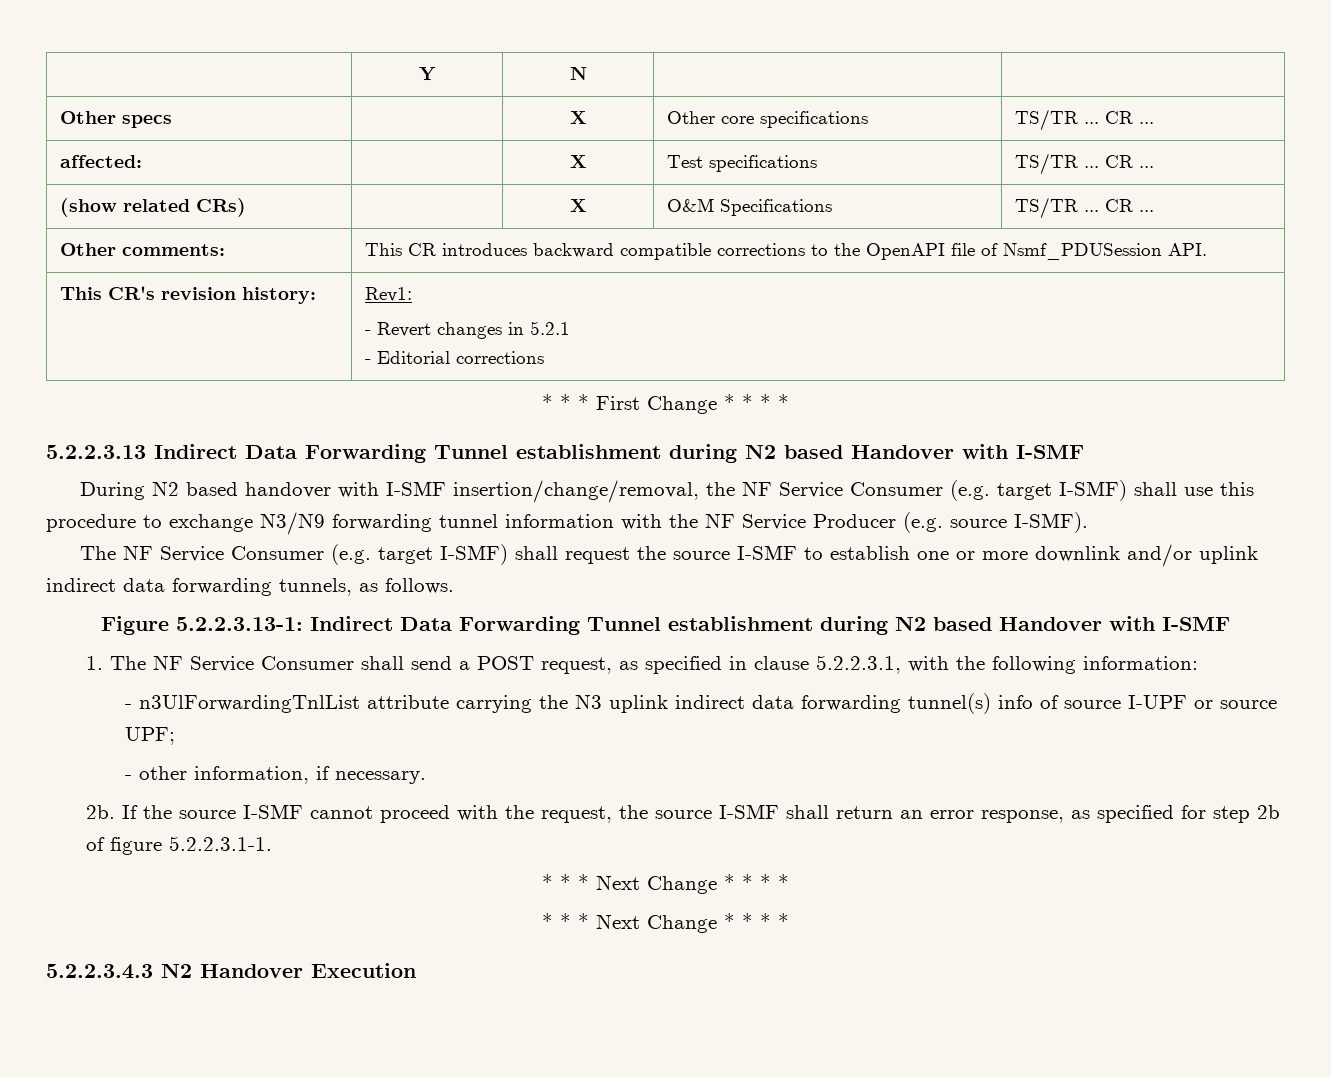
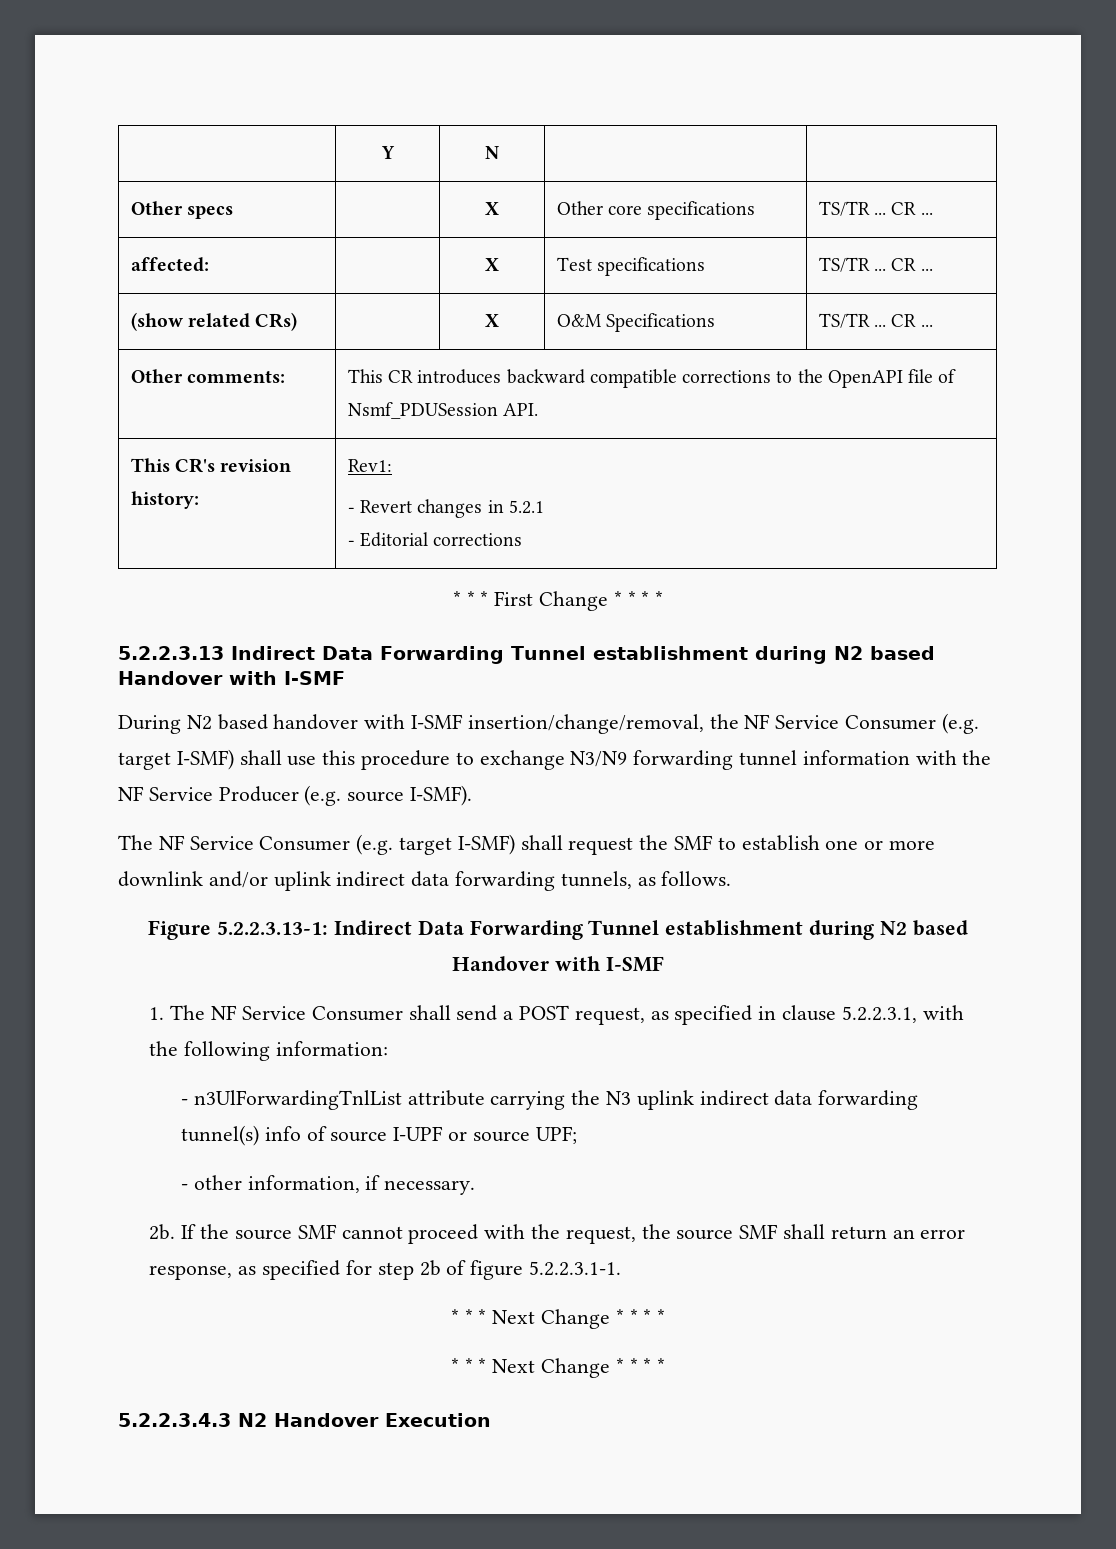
[673,545,798,560] source I-SMF -> [674,835,714,850] SMF
[242,804,303,819] I-SMF -> [297,1224,337,1239] SMF
[718,804,779,819] I-SMF -> [739,1224,779,1239] SMF

